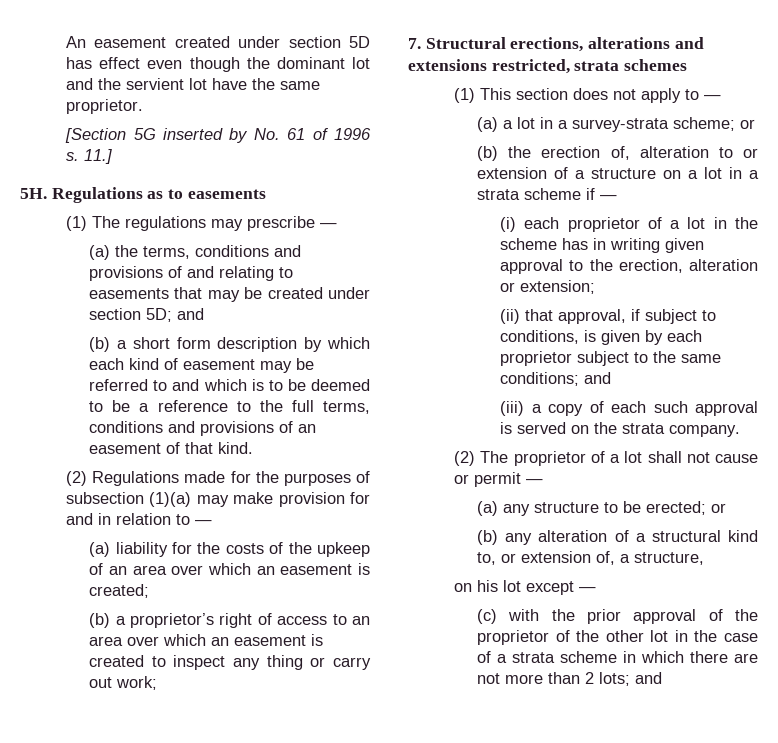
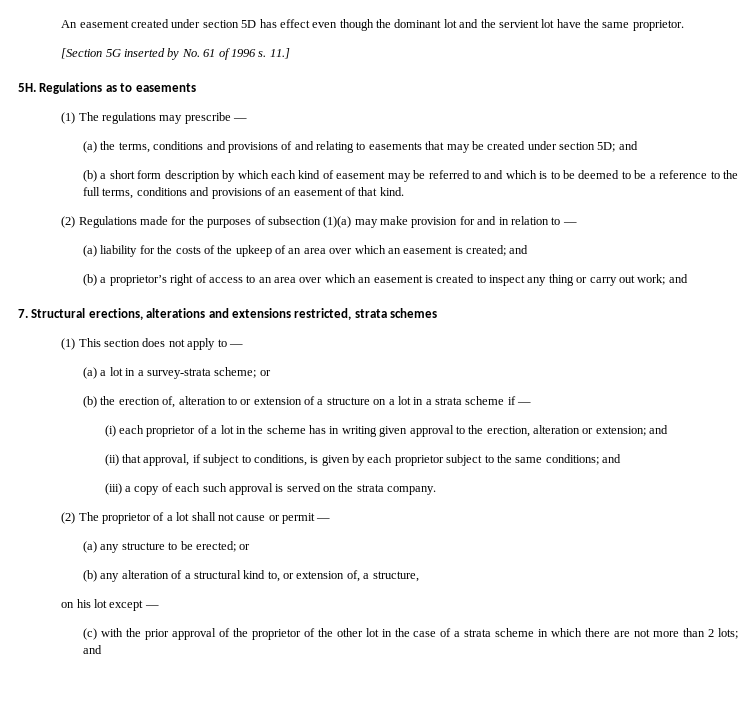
(150, 591) none -> [509,245,529,254] and
(158, 683) none -> [668,274,688,283] and
(596, 287) none -> [649,425,669,434] and

